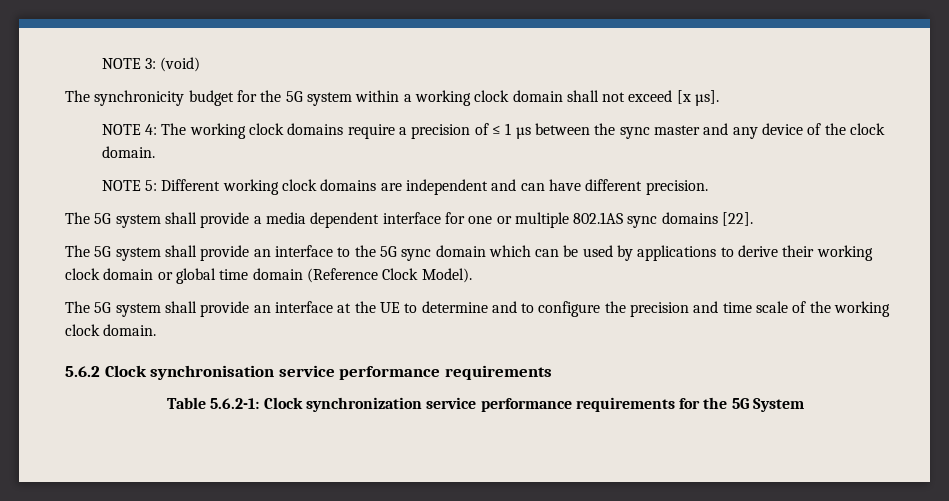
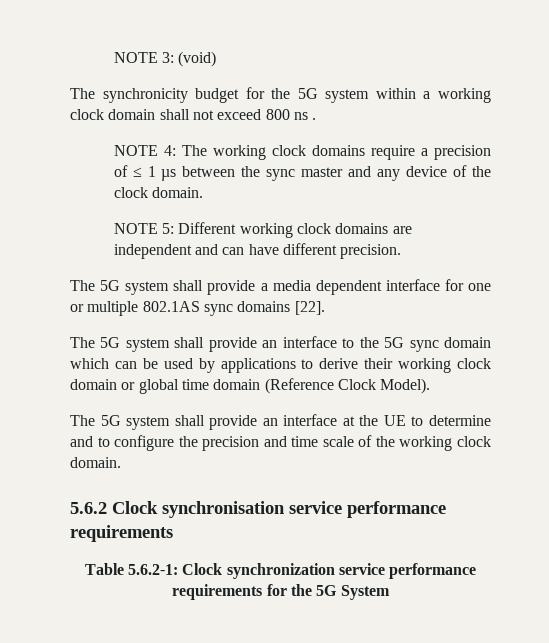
[676,90,720,106] [x µs]. -> [265,109,317,120] 800 ns .

